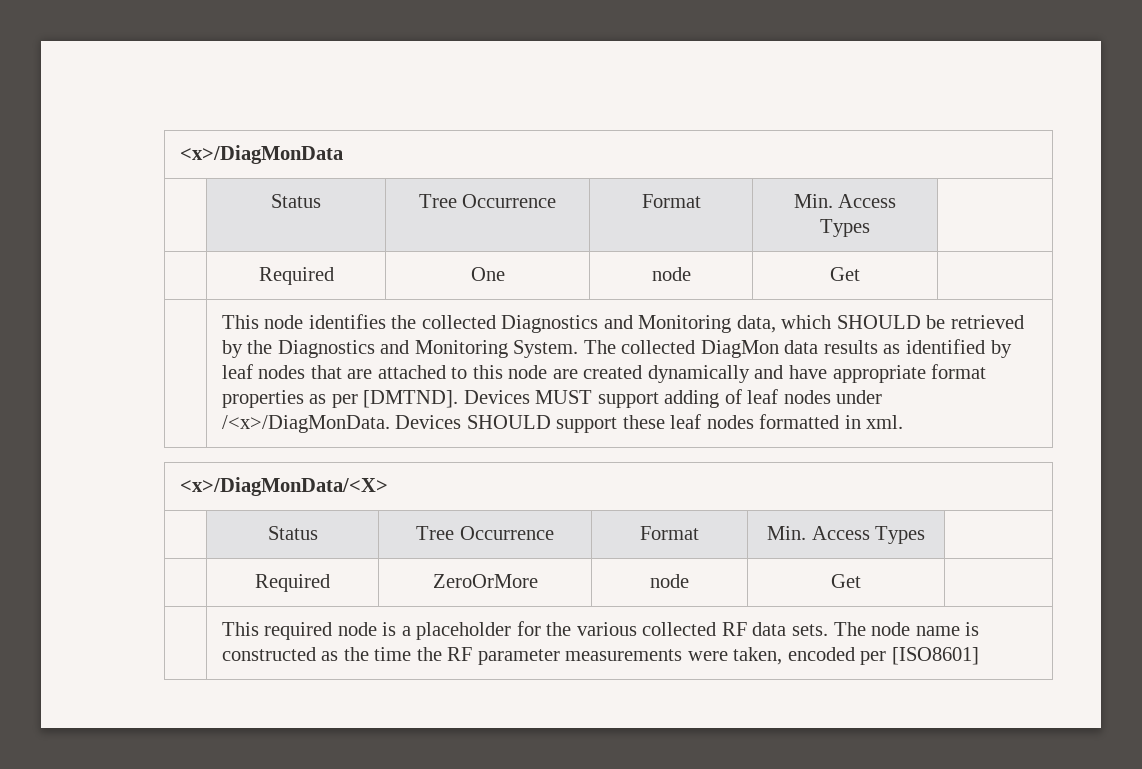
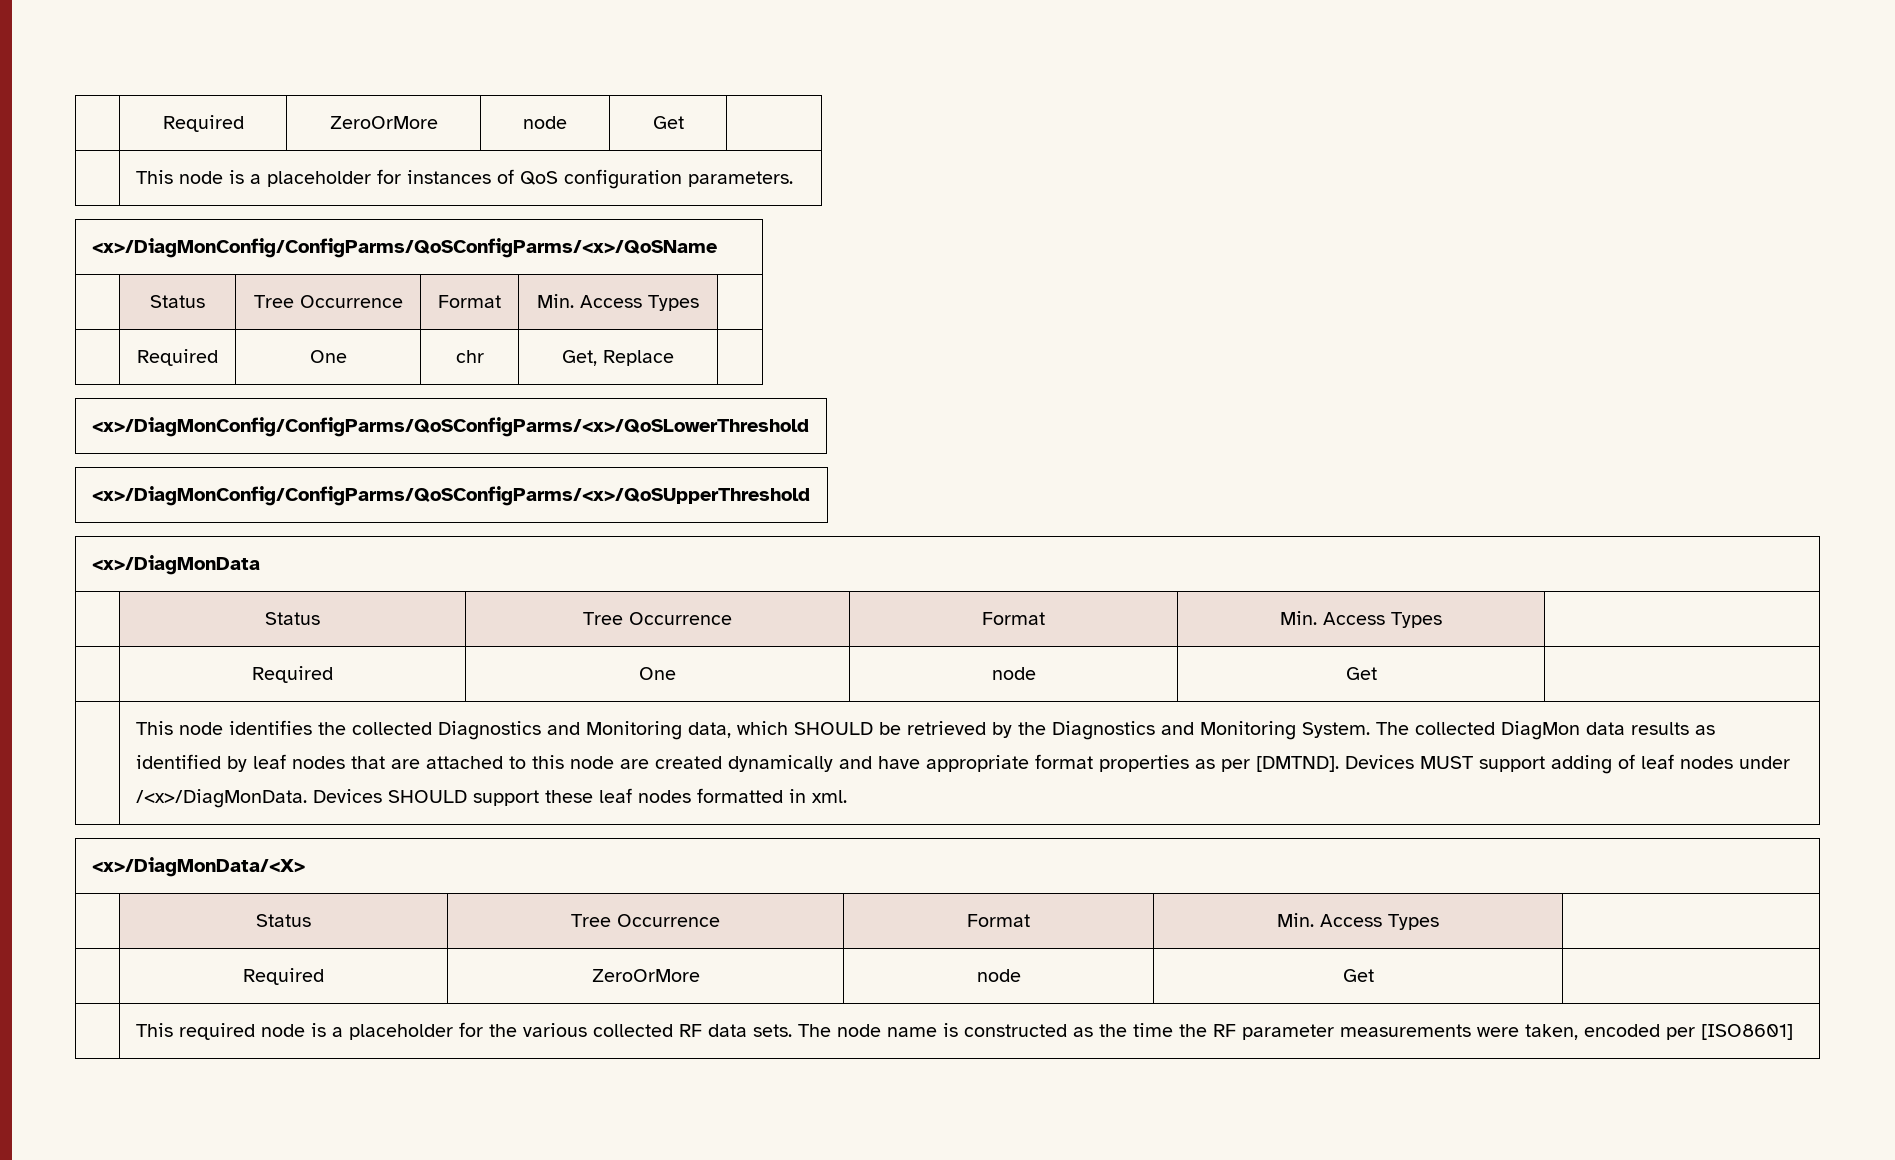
(179, 154) none -> [162,115,244,132] [329,116,438,129] [523,116,567,129] [652,116,684,129] [135,169,793,189] [91,238,717,258] [150,295,205,308] [253,295,403,308] [438,295,501,308] [537,294,699,311] [137,349,218,366] [309,350,347,363] [455,350,484,363] [562,350,674,366] [91,417,809,437] [91,486,810,506] | Required | ZeroOrMore | node | Get | // | This node is a placeholder for instances of QoS configuration parameters. // <x>/DiagMonConfig/ConfigParms/QoSConfigParms/<x>/QoSName // | Status | Tree Occurrence | Format | Min. Access Types | // | Required | One | chr | Get, Replace | // <x>/DiagMonConfig/ConfigParms/QoSConfigParms/<x>/QoSLowerThreshold // <x>/DiagMonConfig/ConfigParms/QoSConfigParms/<x>/QoSUpperThreshold //

